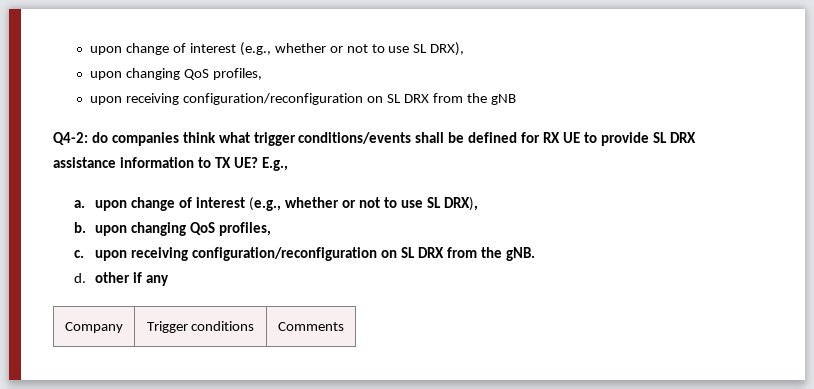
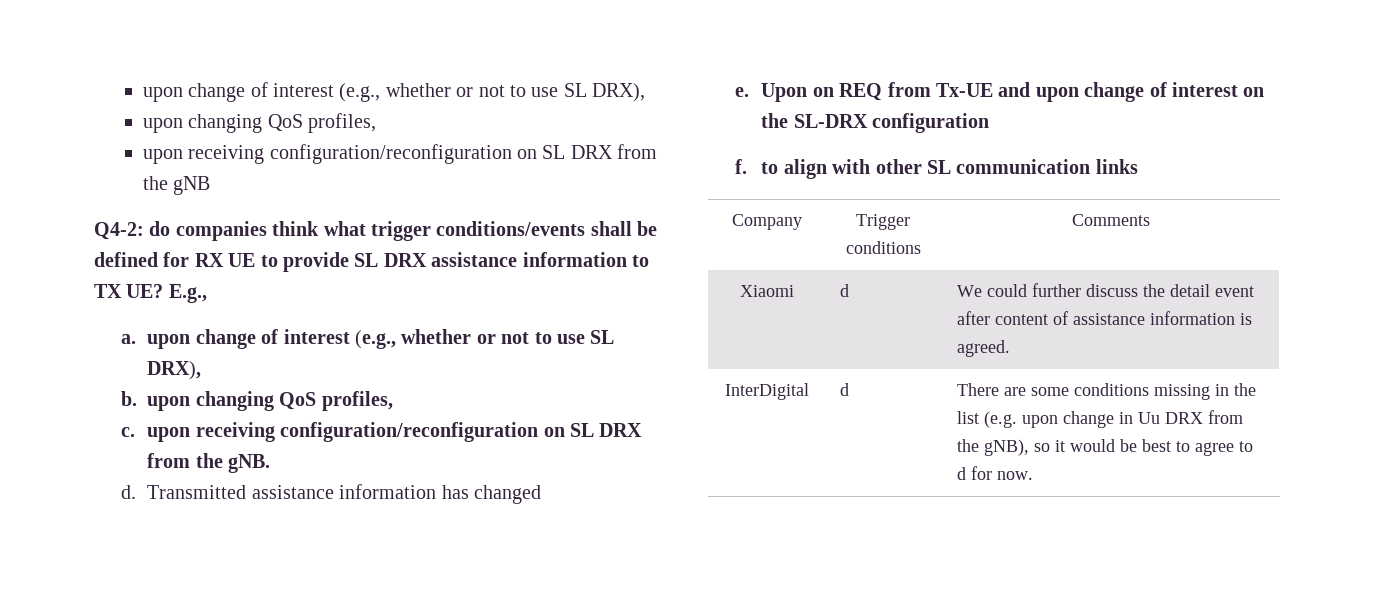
[95,272,170,286] [65,322,123,333] [146,321,255,333] [278,322,344,331] other if any // Company | Trigger conditions | Comments -> [147,484,542,504] [734,82,1265,102] [761,113,990,133] [734,159,1138,179] [731,214,802,230] [856,214,910,230] [845,241,921,254] [1071,214,1150,226] [739,285,794,297] [839,284,849,297] [956,283,1254,297] [956,311,1252,325] [956,340,1010,357] [724,383,809,400] [839,383,849,396] [956,383,1256,400] [956,410,1243,428] [956,439,1253,456] [956,466,1033,480] Transmitted assistance information has changed // e. Upon on REQ from Tx-UE and upon change of interest on the SL-DRX configuration // f. to align with other SL communication links // Company | Trigger conditions | Comments // Xiaomi | d | We could further discuss the detail event after content of assistance information is agreed. // InterDigital | d | There are some conditions missing in the list (e.g. upon change in Uu DRX from the gNB), so it would be best to agree to d for now.

